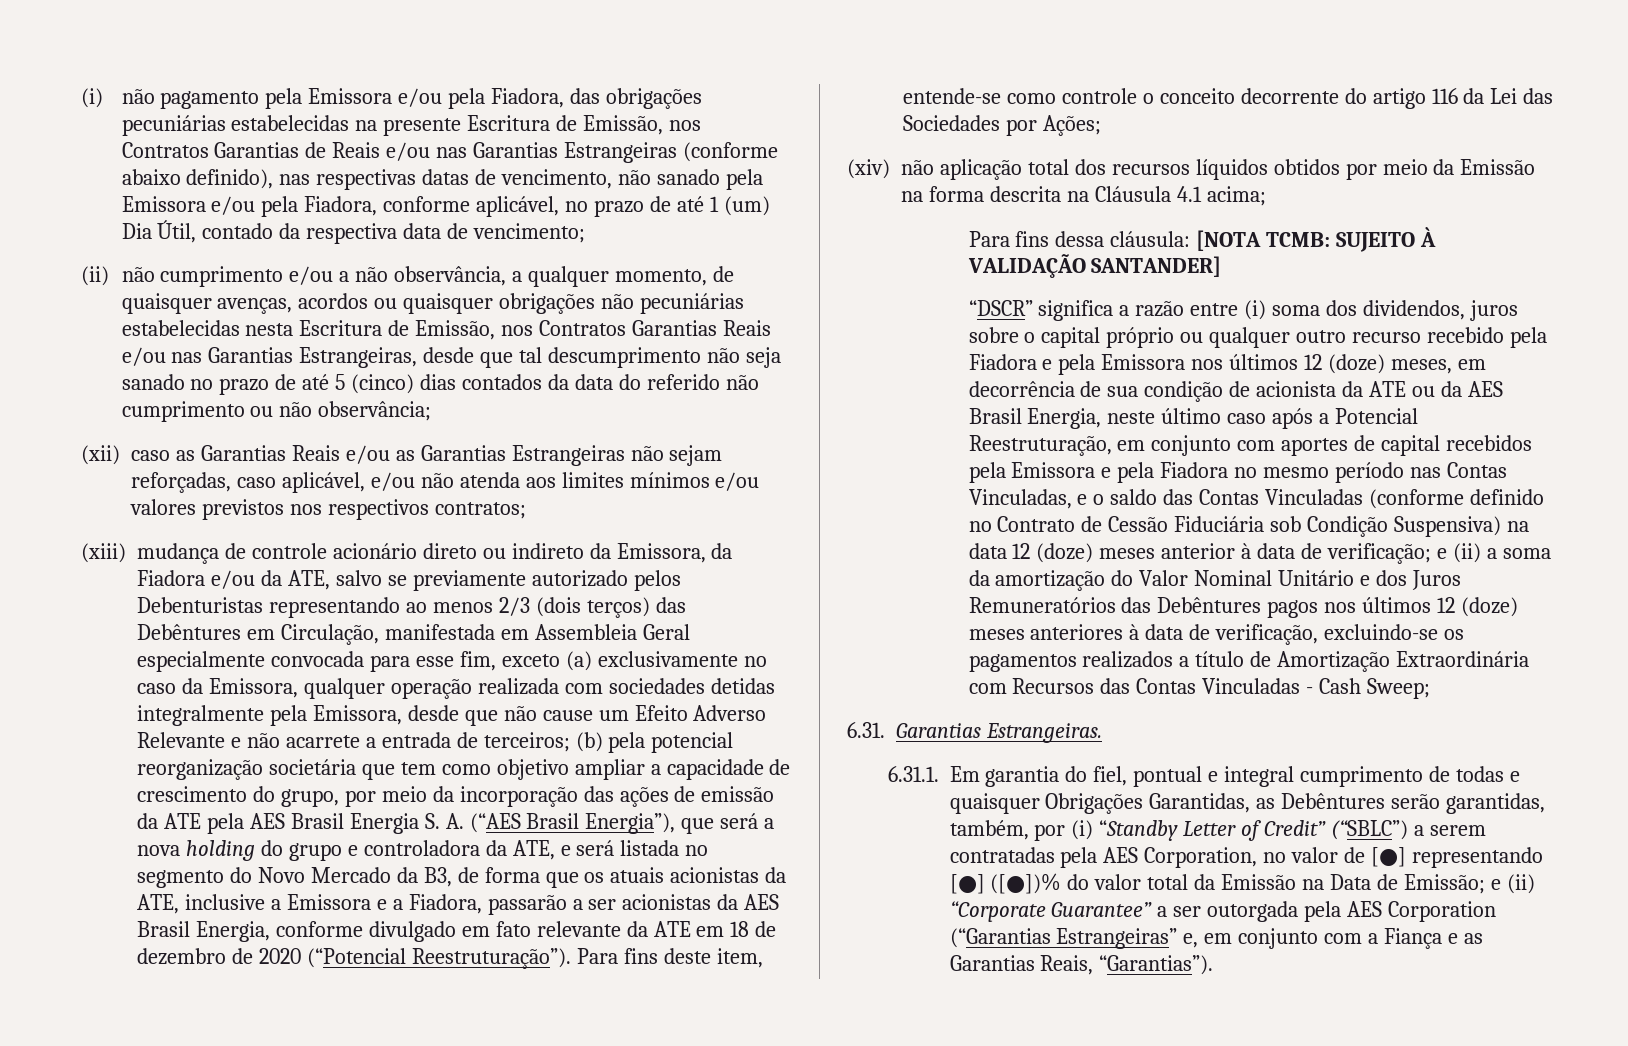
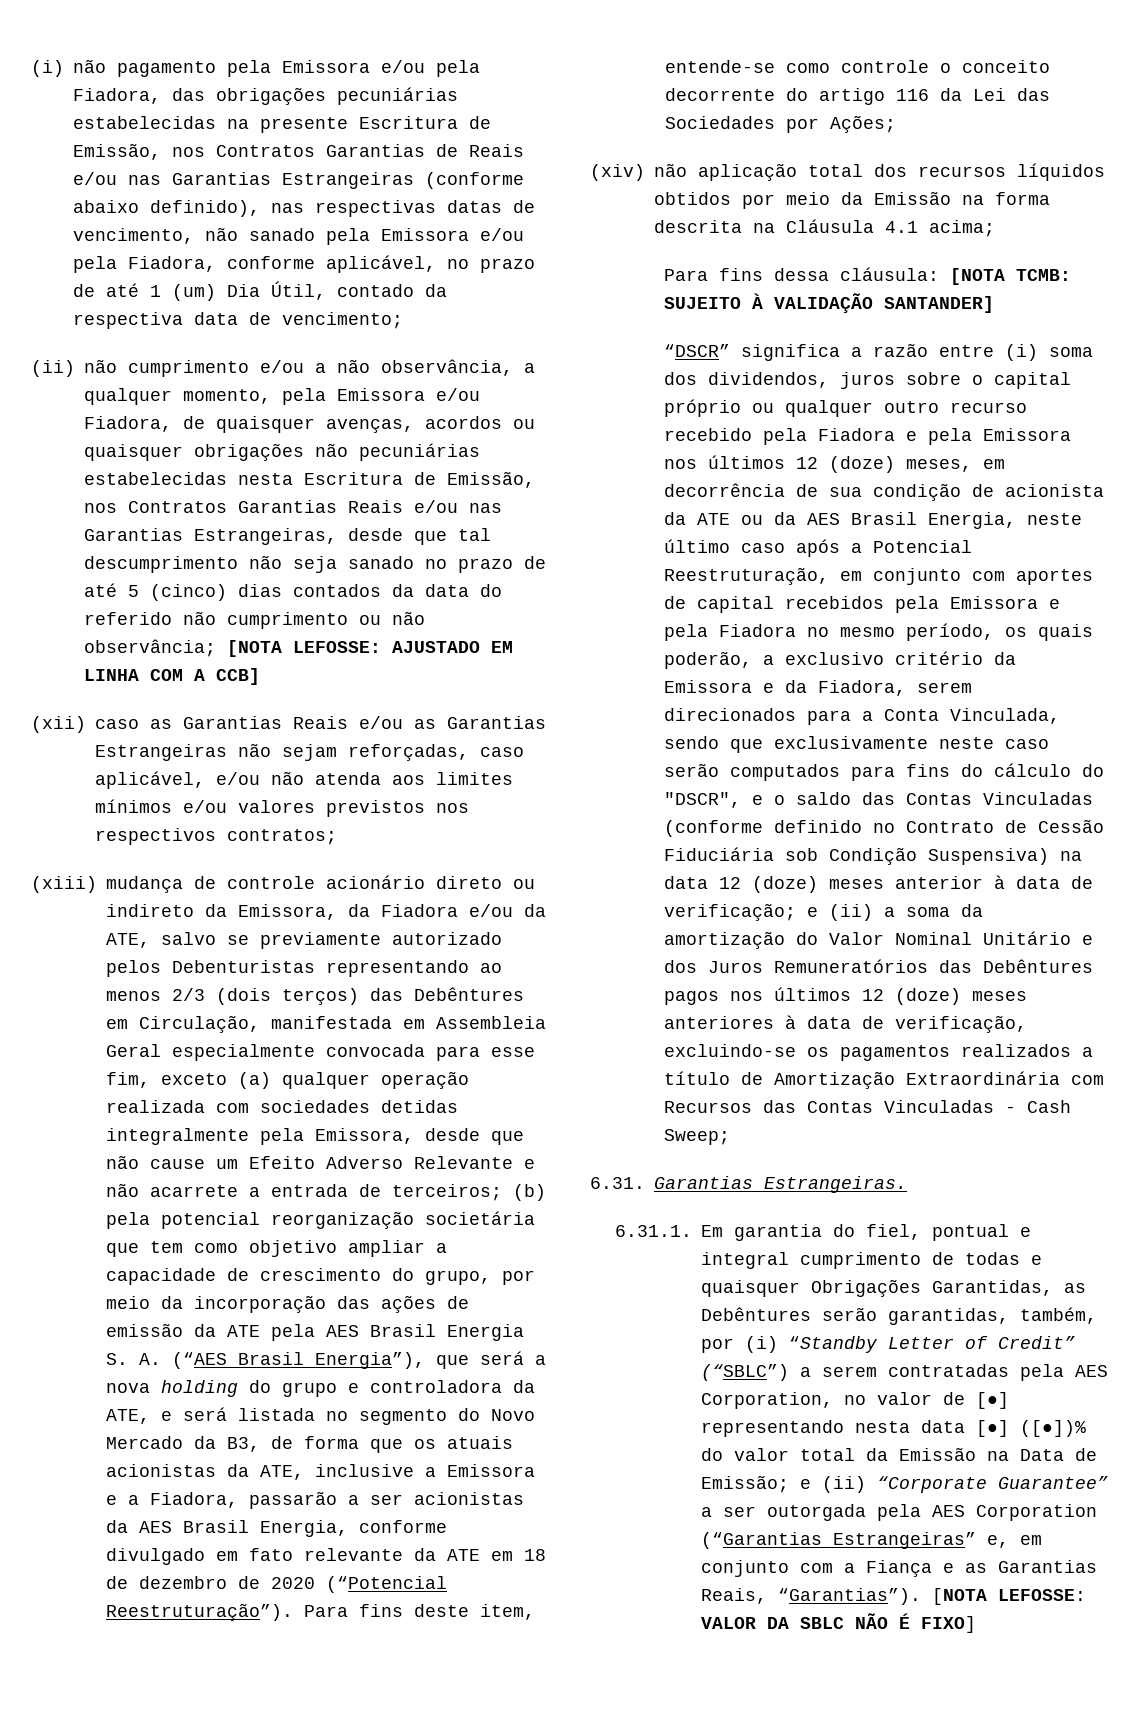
(708, 277) none -> [282,388,480,405] [84,416,172,432] pela Emissora e/ou Fiadora,
(432, 411) none -> [227,640,513,657] [84,668,260,685] [NOTA LEFOSSE: AJUSTADO EM LINHA COM A CCB]
[597,651,767,667] [137,678,298,698] exclusivamente no caso da Emissora, -> (271, 1080) none
[1335,462,1507,483] [968,489,1072,509] período nas Contas Vinculadas, -> [906,623,1094,641] [664,651,1017,669] [664,680,973,696] [664,708,1061,725] [664,736,1050,753] [664,763,1105,781] [664,792,742,808] período, os quais poderão, a exclusivo critério da Emissora e da Fiadora, serem direcionados para a Conta Vinculada, sendo que exclusivamente neste caso serão computados para fins do cálculo do "DSCR",
(1544, 857) none -> [854,1420,965,1433] nesta data
(1214, 965) none -> [931,1588,1086,1605] [700,1613,976,1633] [NOTA LEFOSSE: VALOR DA SBLC NÃO É FIXO]

